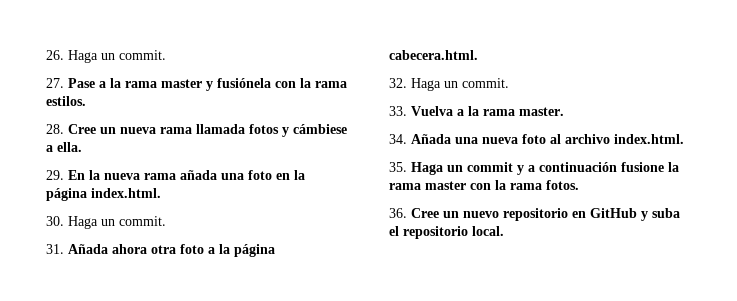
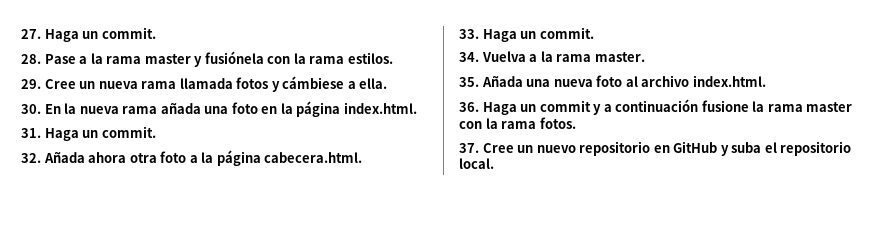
[46,50,166,63] [46,78,64,88] 26. Haga un commit. // 27. -> [21,27,156,42] [21,54,41,64] 27. Haga un commit. // 28.
[46,124,64,134] 28. -> [21,79,41,89] 29.
[46,170,64,180] 29. -> [21,104,41,114] 30.
[46,216,166,229] [46,244,64,254] 30. Haga un commit. // 31. -> [21,126,156,141] [21,153,41,163] 31. Haga un commit. // 32.
[389,78,509,91] [389,106,407,116] 32. Haga un commit. // 33. -> [459,27,594,42] [459,52,479,62] 33. Haga un commit. // 34.
[389,134,407,144] 34. -> [459,77,479,87] 35.
[389,162,407,172] 35. -> [459,102,479,112] 36.
[389,208,407,218] 36. -> [459,143,479,153] 37.

